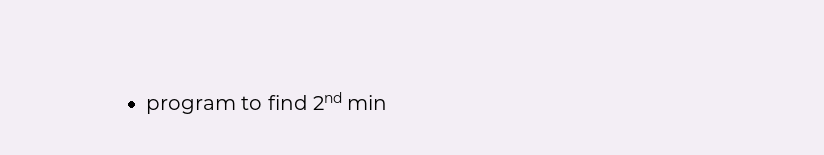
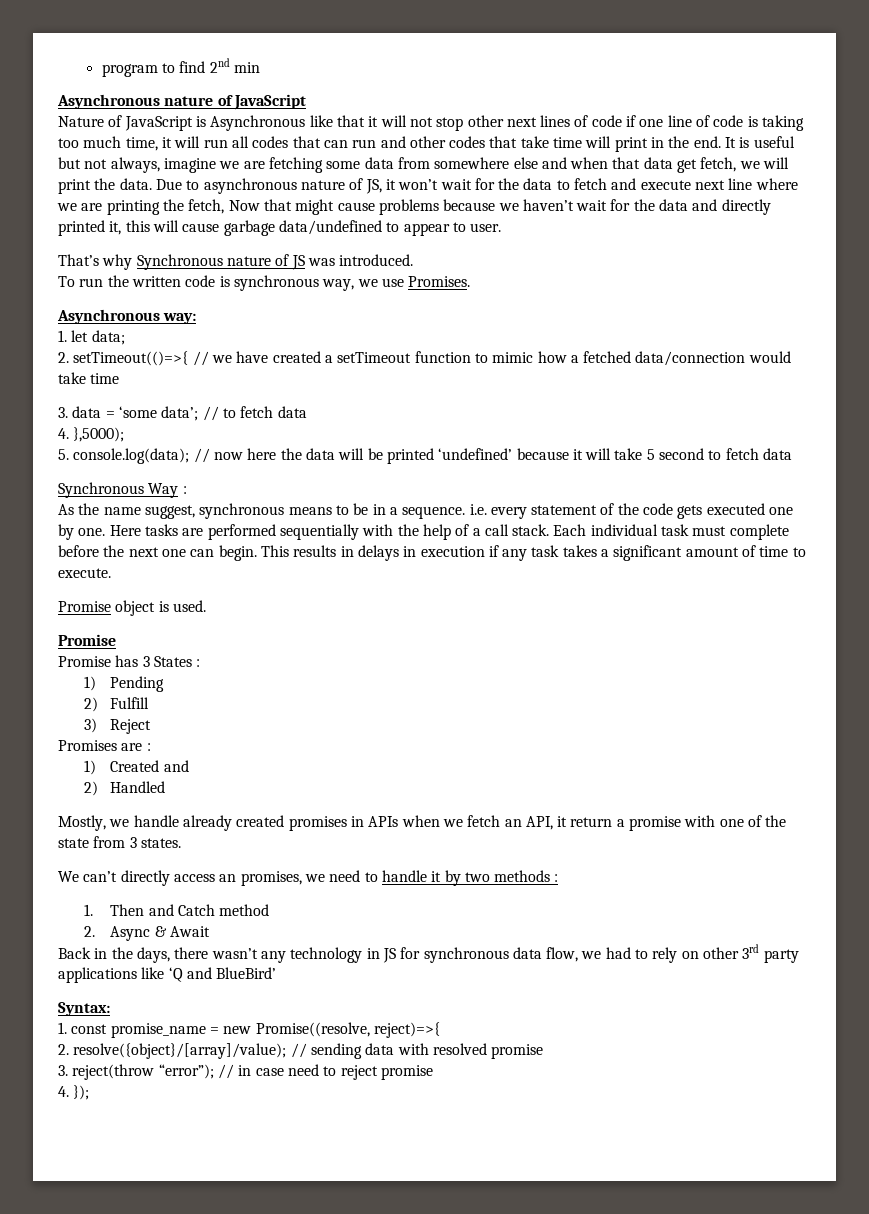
(388, 102) none -> [57,94,306,110] [58,115,805,131] [58,136,795,152] [58,157,790,173] [58,178,798,194] [57,199,771,215] [58,220,502,236] [58,254,414,270] [58,275,471,291] [57,309,197,324] [58,330,125,345] [58,351,791,366] [58,372,120,384] [58,406,307,421] [58,427,125,442] [58,448,793,464] [58,482,187,498] [58,503,794,519] [58,524,789,540] [58,545,806,561] [58,568,111,578] [58,600,206,616] [58,634,116,646] [58,655,201,667] [84,676,165,692] [84,697,150,712] [84,718,152,734] [58,740,151,751] [84,760,189,775] [84,781,166,796] [58,815,787,831] [58,836,181,848] [58,870,559,886] [84,904,270,916] [84,926,210,941] [58,944,799,963] [58,967,277,983] [58,1002,110,1016] [58,1022,440,1038] [58,1043,544,1059] [58,1064,433,1080] [58,1085,90,1100] // Asynchronous nature of JavaScript // Nature of JavaScript is Asynchronous like that it will not stop other next lines of code if one line of code is taking too much time, it will run all codes that can run and other codes that take time will print in the end. It is useful but not always, imagine we are fetching some data from somewhere else and when that data get fetch, we will print the data. Due to asynchronous nature of JS, it won’t wait for the data to fetch and execute next line where we are printing the fetch, Now that might cause problems because we haven’t wait for the data and directly printed it, this will cause garbage data/undefined to appear to user. // That’s why Synchronous nature of JS was introduced. // To run the written code is synchronous way, we use Promises. // Asynchronous way: // 1. let data; // 2. setTimeout(()=>{ // we have created a setTimeout function to mimic how a fetched data/connection would take time // 3. data = ‘some data’; // to fetch data // 4. },5000); // 5. console.log(data); // now here the data will be printed ‘undefined’ because it will take 5 second to fetch data // Synchronous Way : // As the name suggest, synchronous means to be in a sequence. i.e. every statement of the code gets executed one by one. Here tasks are performed sequentially with the help of a call stack. Each individual task must complete before the next one can begin. This results in delays in execution if any task takes a significant amount of time to execute. // Promise object is used. // Promise // Promise has 3 States : // 1) Pending // 2) Fulfill // 3) Reject // Promises are : // 1) Created and // 2) Handled // Mostly, we handle already created promises in APIs when we fetch an API, it return a promise with one of the state from 3 states. // We can’t directly access an promises, we need to handle it by two methods : // 1. Then and Catch method // 2. Async & Await // Back in the days, there wasn’t any technology in JS for synchronous data flow, we had to rely on other 3rd party applications like ‘Q and BlueBird’ // Syntax: // 1. const promise_name = new Promise((resolve, reject)=>{ // 2. resolve({object}/[array]/value); // sending data with resolved promise // 3. reject(throw “error”); // in case need to reject promise // 4. });

